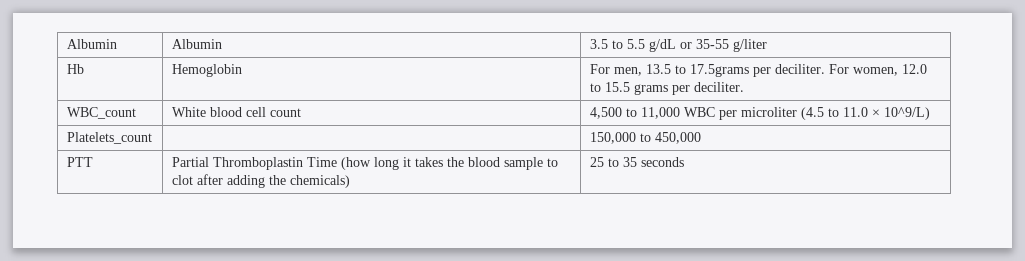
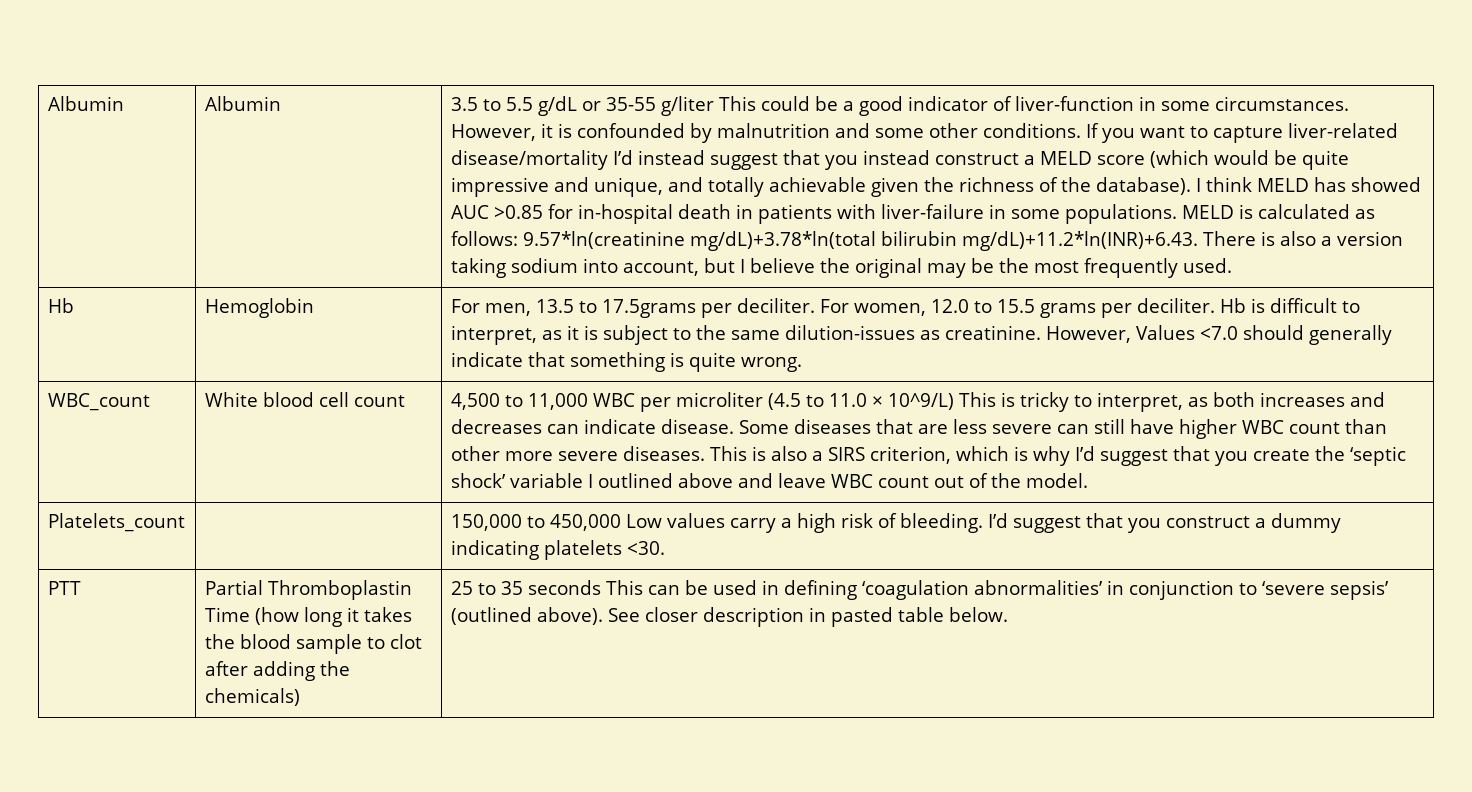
(767, 45) none -> [718,96,1349,116] [450,123,1398,143] [450,150,1349,170] [450,177,1421,197] [450,204,1375,224] [450,231,1403,251] [450,258,1232,278] This could be a good indicator of liver-function in some circumstances. However, it is confounded by malnutrition and some other conditions. If you want to capture liver-related disease/mortality I’d instead suggest that you instead construct a MELD score (which would be quite impressive and unique, and totally achievable given the richness of the database). I think MELD has showed AUC >0.85 for in-hospital death in patients with liver-failure in some populations. MELD is calculated as follows: 9.57*ln(creatinine mg/dL)+3.78*ln(total bilirubin mg/dL)+11.2*ln(INR)+6.43. There is also a version taking sodium into account, but I believe the original may be the most frequently used.
(744, 87) none -> [1219,298,1360,313] [450,325,1392,345] [450,352,802,372] Hb is difficult to interpret, as it is subject to the same dilution-issues as creatinine. However, Values <7.0 should generally indicate that something is quite wrong.
[66,132,152,144] [589,132,701,144] // Platelets_count | | 150,000 to 450,000 -> [958,392,1385,412] [450,419,1387,439] [450,446,1406,466] [450,473,1088,488] [47,513,185,532] [450,513,1341,533] [450,540,665,560] This is tricky to interpret, as both increases and decreases can indicate disease. Some diseases that are less severe can still have higher WBC count than other more severe diseases. This is also a SIRS criterion, which is why I’d suggest that you create the ‘septic shock’ variable I outlined above and leave WBC count out of the model. // Platelets_count | | 150,000 to 450,000 Low values carry a high risk of bleeding. I’d suggest that you construct a dummy indicating platelets <30.
(684, 162) none -> [605,580,1388,600] [450,607,1008,627] This can be used in defining ‘coagulation abnormalities’ in conjunction to ‘severe sepsis’ (outlined above). See closer description in pasted table below.

